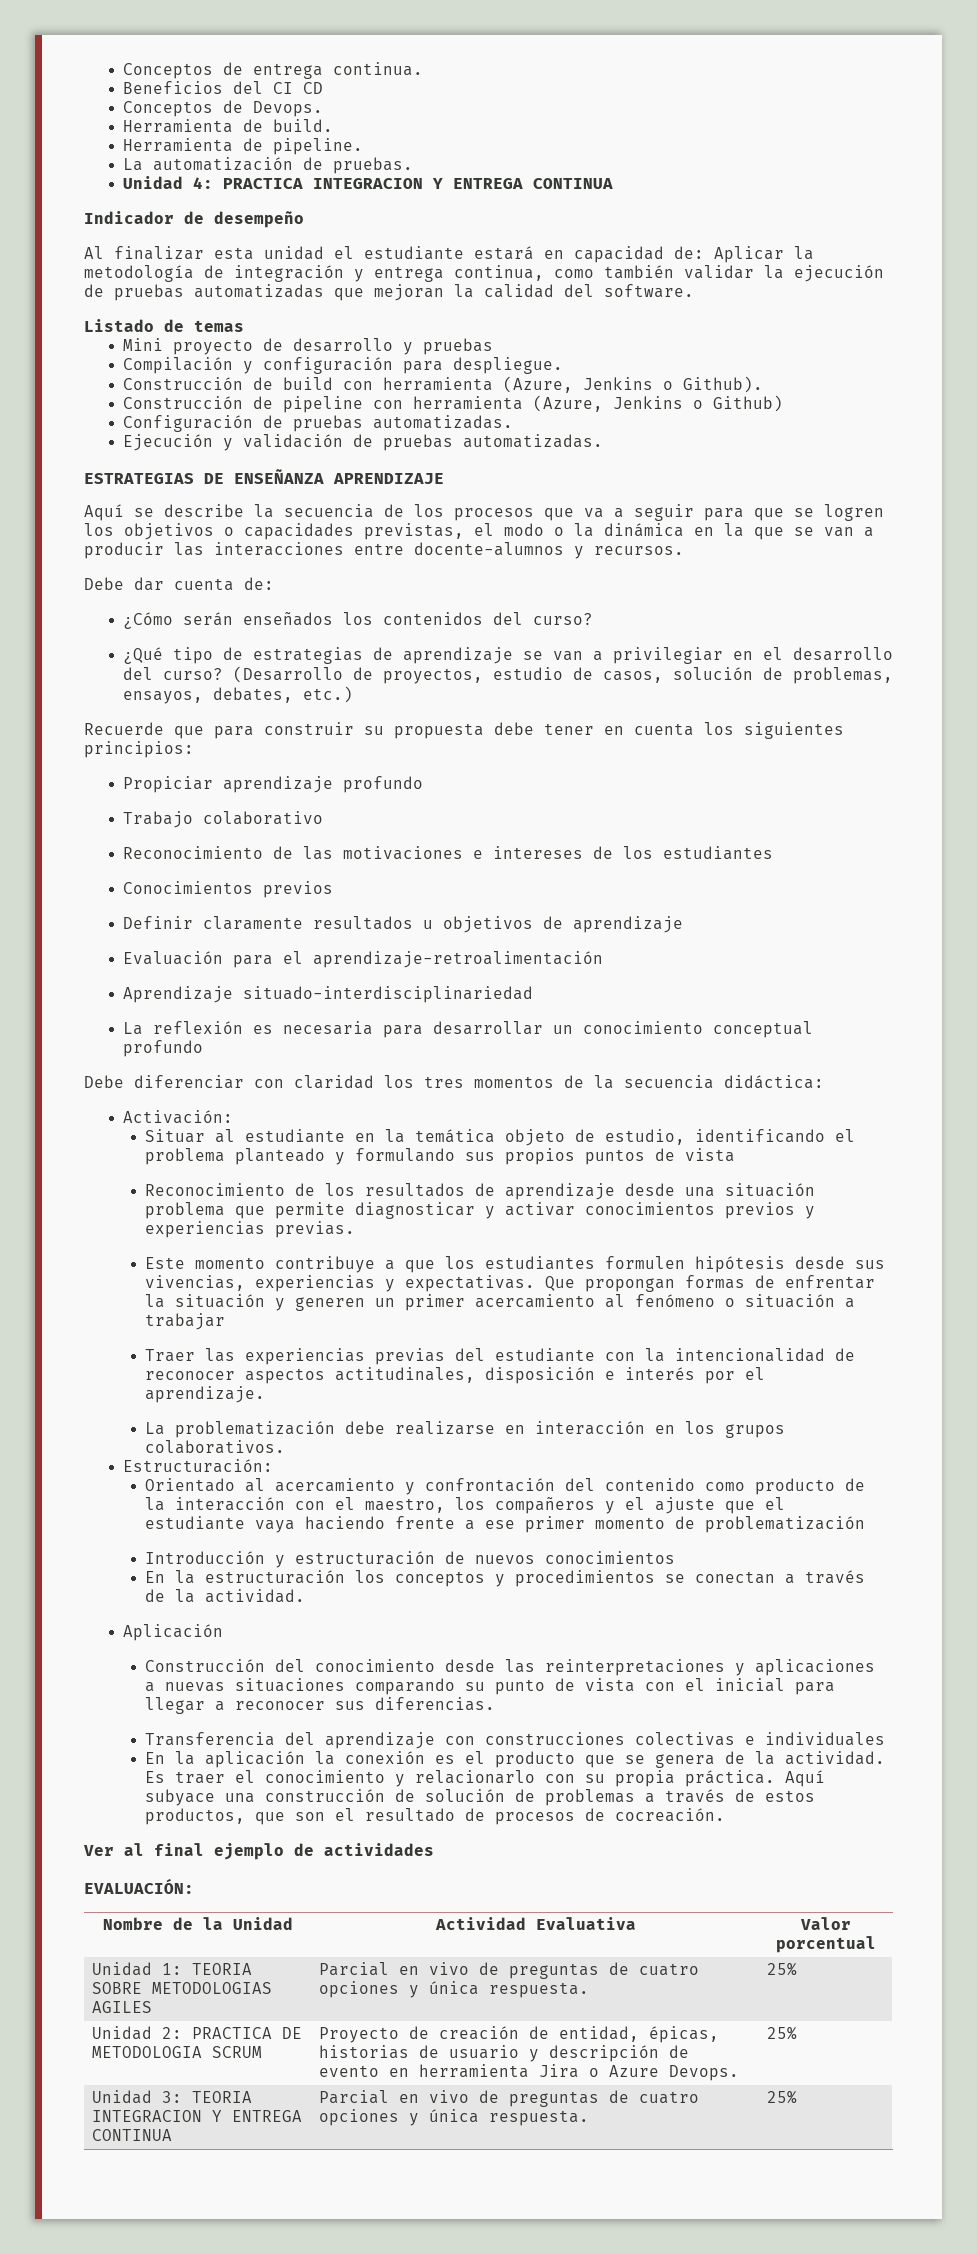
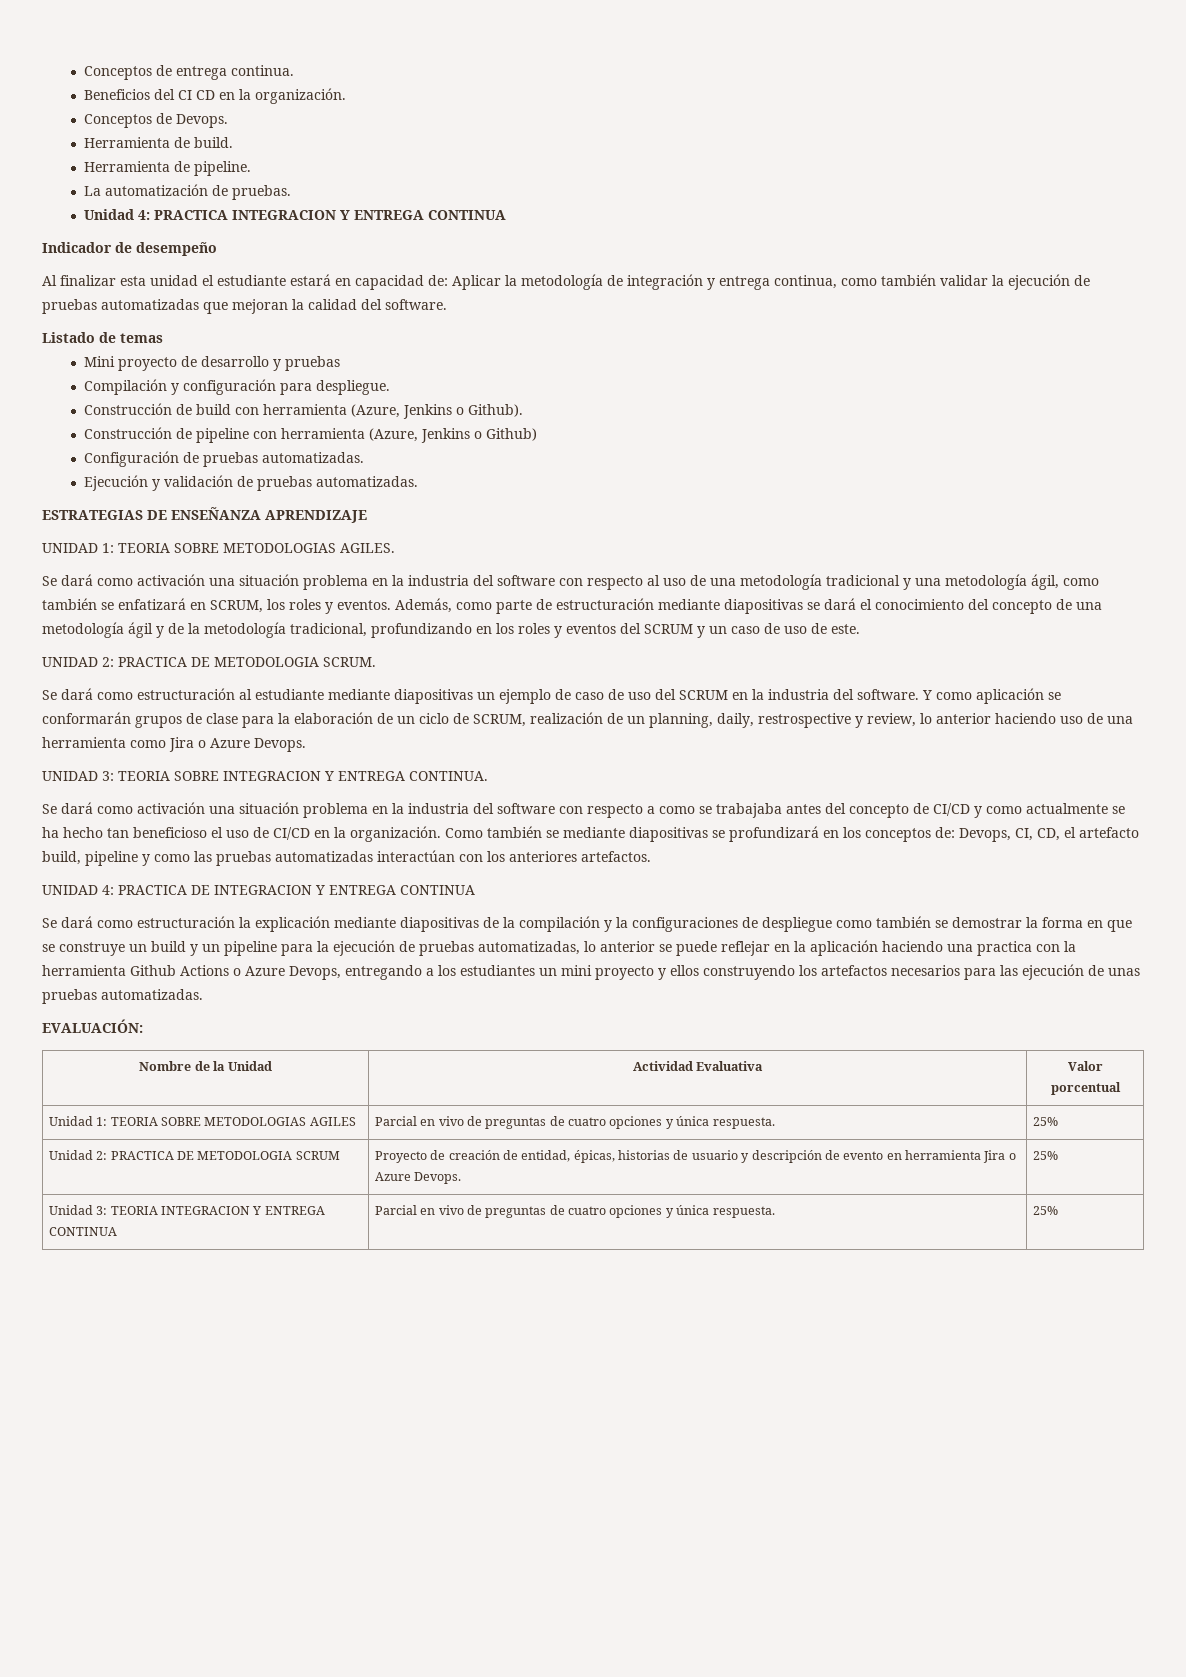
(323, 88) none -> [218,88,346,104] en la organización.
[84,504,884,521] [84,523,874,540] [84,542,684,559] [84,577,274,591] [122,612,593,629] [122,647,893,664] [122,666,893,684] [122,686,353,704] [84,722,844,739] [84,741,194,758] [122,776,423,793] [122,811,323,828] [122,846,773,860] [122,881,333,898] [122,916,683,933] [122,951,603,968] [122,986,533,1003] [122,1021,813,1038] [122,1040,203,1057] [84,1075,824,1089] [122,1110,233,1124] [144,1129,855,1146] [144,1148,735,1165] [144,1183,815,1200] [144,1202,815,1219] [144,1221,355,1238] [144,1256,885,1273] [144,1275,875,1292] [144,1294,855,1311] [144,1313,225,1330] [144,1348,855,1365] [144,1367,765,1384] [144,1386,265,1403] [144,1421,785,1438] [144,1440,285,1454] [122,1459,273,1473] [144,1478,865,1495] [144,1497,785,1514] [144,1516,865,1533] [144,1551,675,1568] [144,1570,865,1587] [144,1589,305,1603] [122,1624,223,1641] [144,1659,875,1676] [144,1678,835,1695] [144,1697,495,1714] [144,1732,885,1749] [144,1751,885,1768] [144,1770,825,1787] [144,1789,815,1806] [144,1808,725,1825] [83,1843,434,1860] Aquí se describe la secuencia de los procesos que va a seguir para que se logren los objetivos o capacidades previstas, el modo o la dinámica en la que se van a producir las interacciones entre docente-alumnos y recursos. // Debe dar cuenta de: // ¿Cómo serán enseñados los contenidos del curso? // ¿Qué tipo de estrategias de aprendizaje se van a privilegiar en el desarrollo del curso? (Desarrollo de proyectos, estudio de casos, solución de problemas, ensayos, debates, etc.) // Recuerde que para construir su propuesta debe tener en cuenta los siguientes principios: // Propiciar aprendizaje profundo // Trabajo colaborativo // Reconocimiento de las motivaciones e intereses de los estudiantes // Conocimientos previos // Definir claramente resultados u objetivos de aprendizaje // Evaluación para el aprendizaje-retroalimentación // Aprendizaje situado-interdisciplinariedad // La reflexión es necesaria para desarrollar un conocimiento conceptual profundo // Debe diferenciar con claridad los tres momentos de la secuencia didáctica: // Activación: // Situar al estudiante en la temática objeto de estudio, identificando el problema planteado y formulando sus propios puntos de vista // Reconocimiento de los resultados de aprendizaje desde una situación problema que permite diagnosticar y activar conocimientos previos y experiencias previas. // Este momento contribuye a que los estudiantes formulen hipótesis desde sus vivencias, experiencias y expectativas. Que propongan formas de enfrentar la situación y generen un primer acercamiento al fenómeno o situación a trabajar // Traer las experiencias previas del estudiante con la intencionalidad de reconocer aspectos actitudinales, disposición e interés por el aprendizaje. // La problematización debe realizarse en interacción en los grupos colaborativos. // Estructuración: // Orientado al acercamiento y confrontación del contenido como producto de la interacción con el maestro, los compañeros y el ajuste que el estudiante vaya haciendo frente a ese primer momento de problematización // Introducción y estructuración de nuevos conocimientos // En la estructuración los conceptos y procedimientos se conectan a través de la actividad. // Aplicación // Construcción del conocimiento desde las reinterpretaciones y aplicaciones a nuevas situaciones comparando su punto de vista con el inicial para llegar a reconocer sus diferencias. // Transferencia del aprendizaje con construcciones colectivas e individuales // En la aplicación la conexión es el producto que se genera de la actividad. Es traer el conocimiento y relacionarlo con su propia práctica. Aquí subyace una construcción de solución de problemas a través de estos productos, que son el resultado de procesos de cocreación. // Ver al final ejemplo de actividades -> [42,543,395,553] [42,574,1099,590] [42,598,1102,614] [42,622,860,638] [42,657,376,667] [42,688,1061,704] [42,712,1133,728] [42,737,306,752] [42,771,488,781] [42,802,1125,818] [42,826,1139,842] [42,850,651,866] [42,885,475,895] [42,916,1132,932] [42,940,1076,956] [42,964,1140,980] [42,989,203,1004] UNIDAD 1: TEORIA SOBRE METODOLOGIAS AGILES. // Se dará como activación una situación problema en la industria del software con respecto al uso de una metodología tradicional y una metodología ágil, como también se enfatizará en SCRUM, los roles y eventos. Además, como parte de estructuración mediante diapositivas se dará el conocimiento del concepto de una metodología ágil y de la metodología tradicional, profundizando en los roles y eventos del SCRUM y un caso de uso de este. // UNIDAD 2: PRACTICA DE METODOLOGIA SCRUM. // Se dará como estructuración al estudiante mediante diapositivas un ejemplo de caso de uso del SCRUM en la industria del software. Y como aplicación se conformarán grupos de clase para la elaboración de un ciclo de SCRUM, realización de un planning, daily, restrospective y review, lo anterior haciendo uso de una herramienta como Jira o Azure Devops. // UNIDAD 3: TEORIA SOBRE INTEGRACION Y ENTREGA CONTINUA. // Se dará como activación una situación problema en la industria del software con respecto a como se trabajaba antes del concepto de CI/CD y como actualmente se ha hecho tan beneficioso el uso de CI/CD en la organización. Como también se mediante diapositivas se profundizará en los conceptos de: Devops, CI, CD, el artefacto build, pipeline y como las pruebas automatizadas interactúan con los anteriores artefactos. // UNIDAD 4: PRACTICA DE INTEGRACION Y ENTREGA CONTINUA // Se dará como estructuración la explicación mediante diapositivas de la compilación y la configuraciones de despliegue como también se demostrar la forma en que se construye un build y un pipeline para la ejecución de pruebas automatizadas, lo anterior se puede reflejar en la aplicación haciendo una practica con la herramienta Github Actions o Azure Devops, entregando a los estudiantes un mini proyecto y ellos construyendo los artefactos necesarios para las ejecución de unas pruebas automatizadas.

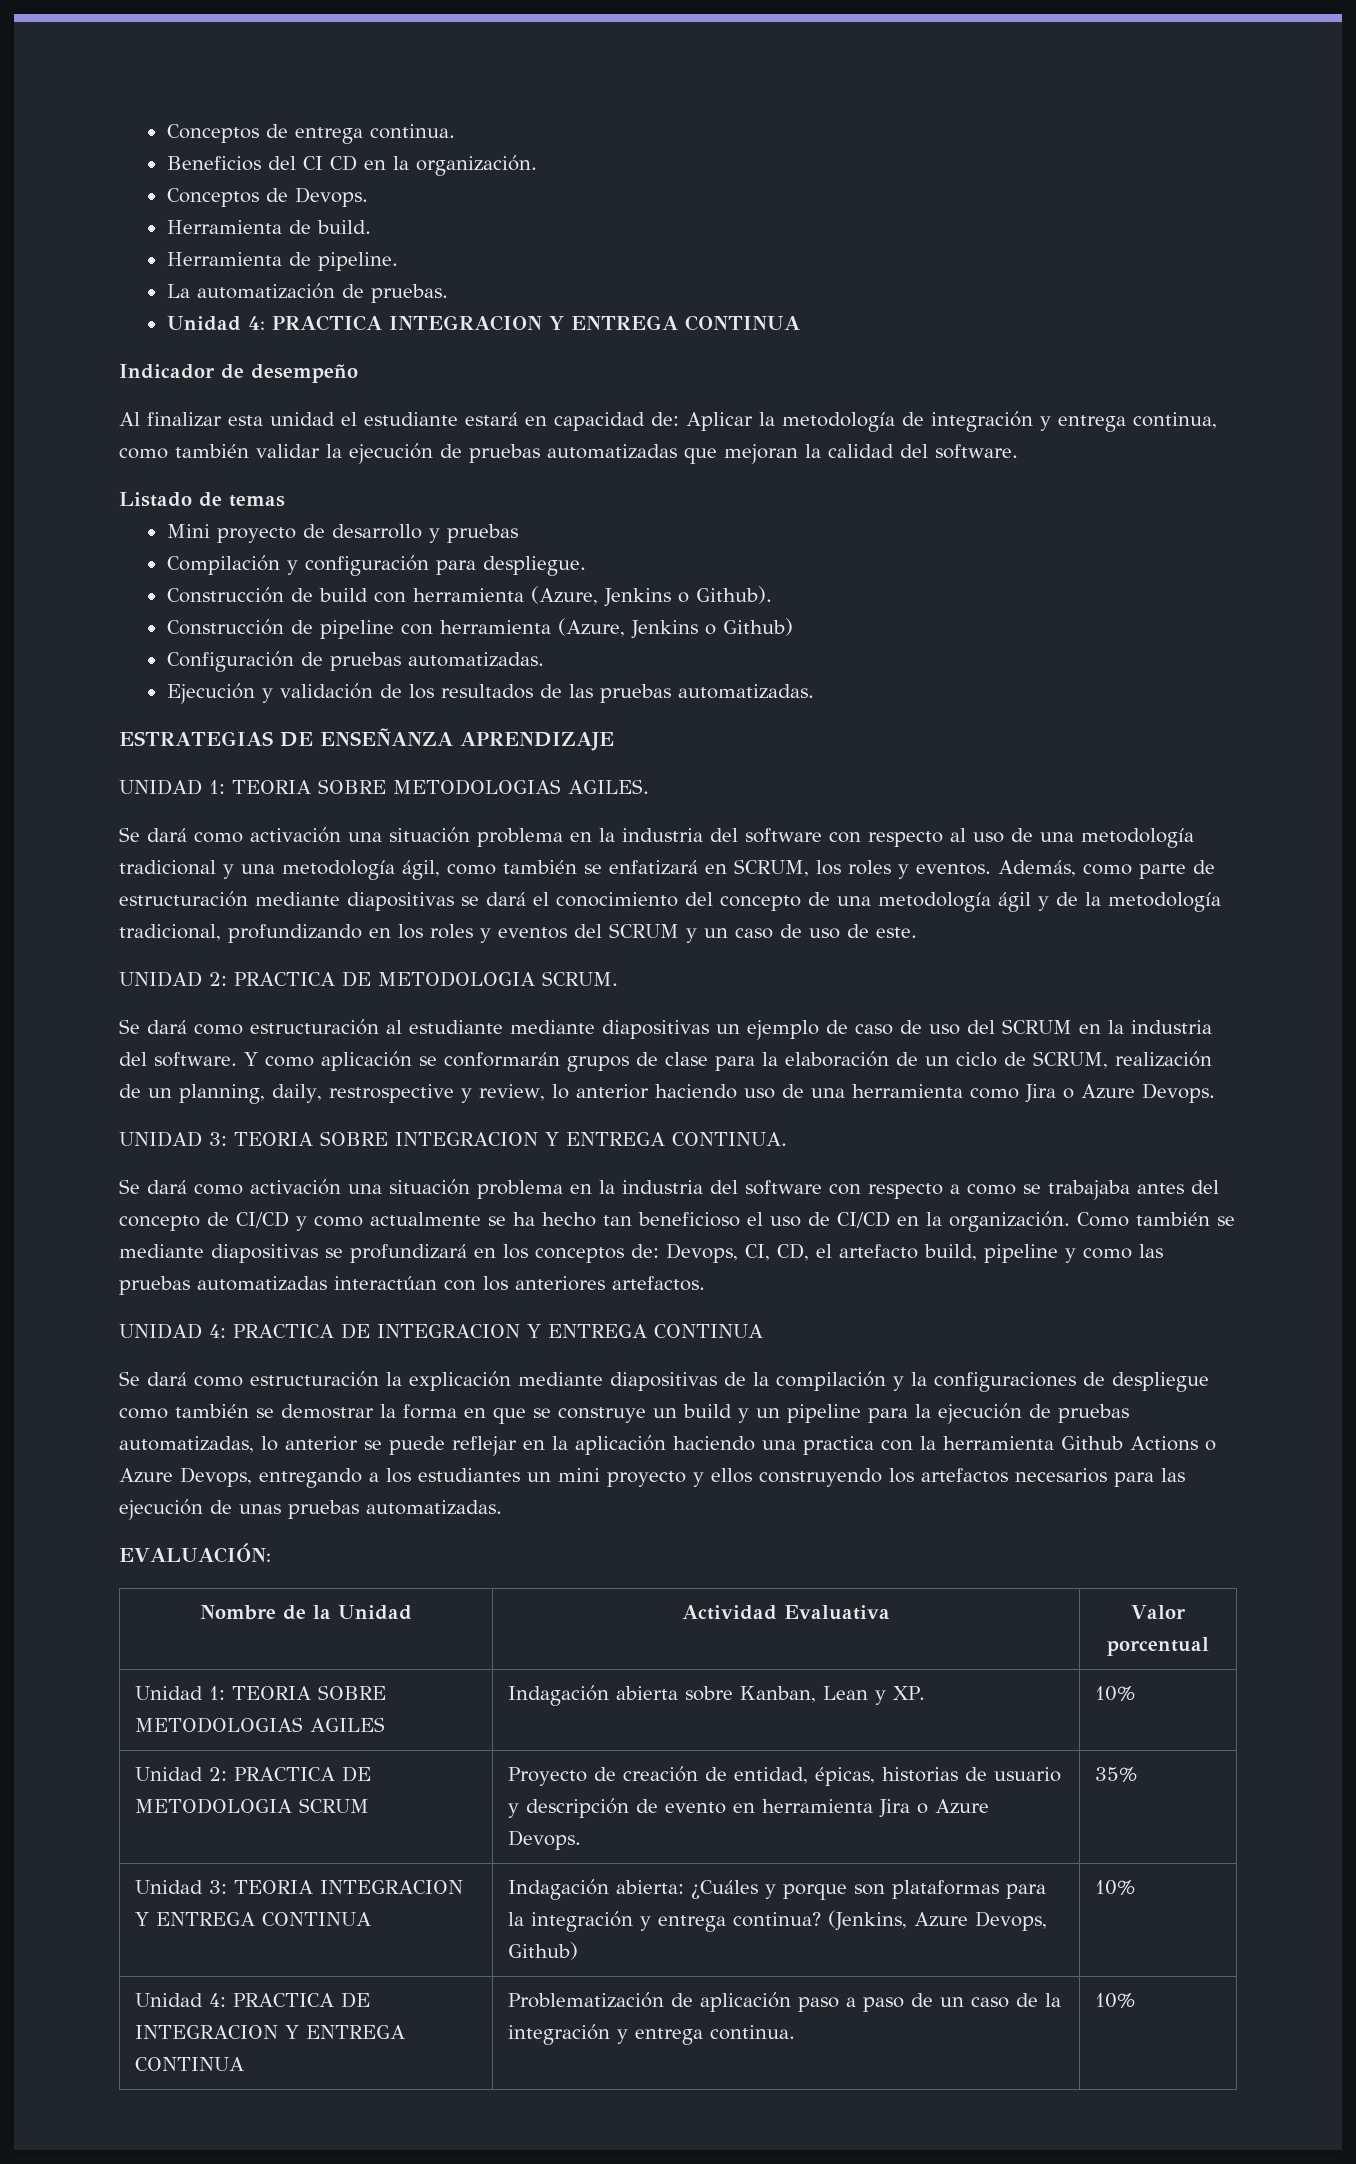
(253, 481) none -> [408,684,593,699] los resultados de las
[374,1116,775,1129] [1032,1117,1058,1126] Parcial en vivo de preguntas de cuatro opciones y única respuesta. | 25% -> [507,1685,926,1706] [1094,1686,1135,1701] Indagación abierta sobre Kanban, Lean y XP. | 10%
[1032,1151,1058,1160] 25% -> [1094,1767,1137,1782] 35%
[374,1205,775,1218] [1032,1206,1058,1215] Parcial en vivo de preguntas de cuatro opciones y única respuesta. | 25% -> [507,1879,1046,1900] [507,1910,1047,1932] [507,1942,578,1960] [1094,1880,1135,1895] [134,1992,370,2008] [134,2025,405,2039] [134,2057,244,2071] [507,1992,1061,2012] [507,2024,795,2045] [1094,1993,1135,2008] Indagación abierta: ¿Cuáles y porque son plataformas para la integración y entrega continua? (Jenkins, Azure Devops, Github) | 10% // Unidad 4: PRACTICA DE INTEGRACION Y ENTREGA CONTINUA | Problematización de aplicación paso a paso de un caso de la integración y entrega continua. | 10%

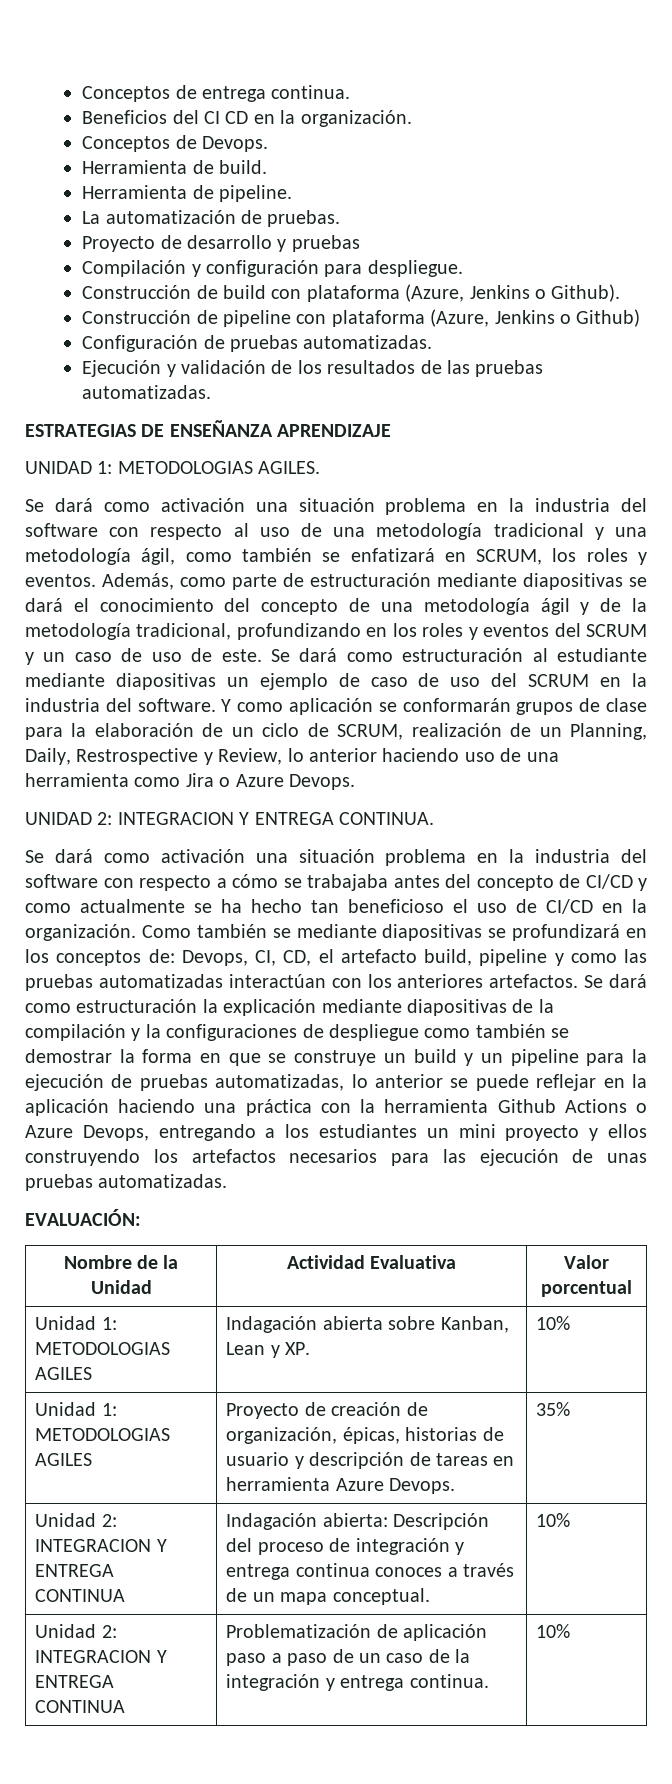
[166,315,800,331] [119,364,358,383] [119,411,1217,432] [119,443,1018,464] [119,492,285,507] [166,524,296,543] Unidad 4: PRACTICA INTEGRACION Y ENTREGA CONTINUA // Indicador de desempeño // Al finalizar esta unidad el estudiante estará en capacidad de: Aplicar la metodología de integración y entrega continua, como también validar la ejecución de pruebas automatizadas que mejoran la calidad del software. // Listado de temas // Mini proyecto -> [82,236,156,252] Proyecto
[412,588,524,602] herramienta -> [306,285,400,302] plataforma
[439,620,551,634] herramienta -> [331,310,425,327] plataforma
[232,779,386,794] TEORIA SOBRE -> (113, 467) none
[119,971,618,987] // UNIDAD 2: PRACTICA DE METODOLOGIA SCRUM. // -> (262, 655) none
[179,1084,545,1104] planning, daily, restrospective y review, -> [570,723,647,740] [25,748,283,765] Planning, Daily, Restrospective y Review,
[209,1131,388,1146] 3: TEORIA SOBRE -> [97,812,113,825] 2:
[967,1184,1016,1195] como -> [232,874,278,888] cómo
[119,1323,763,1339] // UNIDAD 4: PRACTICA DE INTEGRACION Y ENTREGA CONTINUA // -> (579, 981) none
[803,1436,874,1455] practica -> [245,1099,312,1116] práctica
[231,1685,386,1700] TEORIA SOBRE -> (117, 1323) none
[208,1766,371,1782] [134,1798,369,1814] 2: PRACTICA DE METODOLOGIA SCRUM -> [101,1403,117,1416] [35,1428,171,1441] [35,1453,93,1466] 1: METODOLOGIAS AGILES
[733,1767,808,1784] entidad, -> [226,1427,338,1444] organización,
[664,1802,726,1814] evento -> [435,1453,488,1466] tareas
[878,1799,928,1818] Jira o -> (331, 1484) none
[208,1880,313,1894] 3: TEORIA -> [101,1514,117,1527] 2:
[690,1880,1046,1900] [507,1910,1047,1932] [507,1942,578,1960] [1094,1880,1135,1895] [134,1992,370,2008] ¿Cuáles y porque son plataformas para la integración y entrega continua? (Jenkins, Azure Devops, Github) | 10% // Unidad 4: PRACTICA DE -> [393,1513,490,1530] [226,1538,464,1555] [226,1563,514,1580] [226,1588,430,1605] [536,1513,571,1527] [35,1624,117,1638] Descripción del proceso de integración y entrega continua conoces a través de un mapa conceptual. | 10% // Unidad 2:

